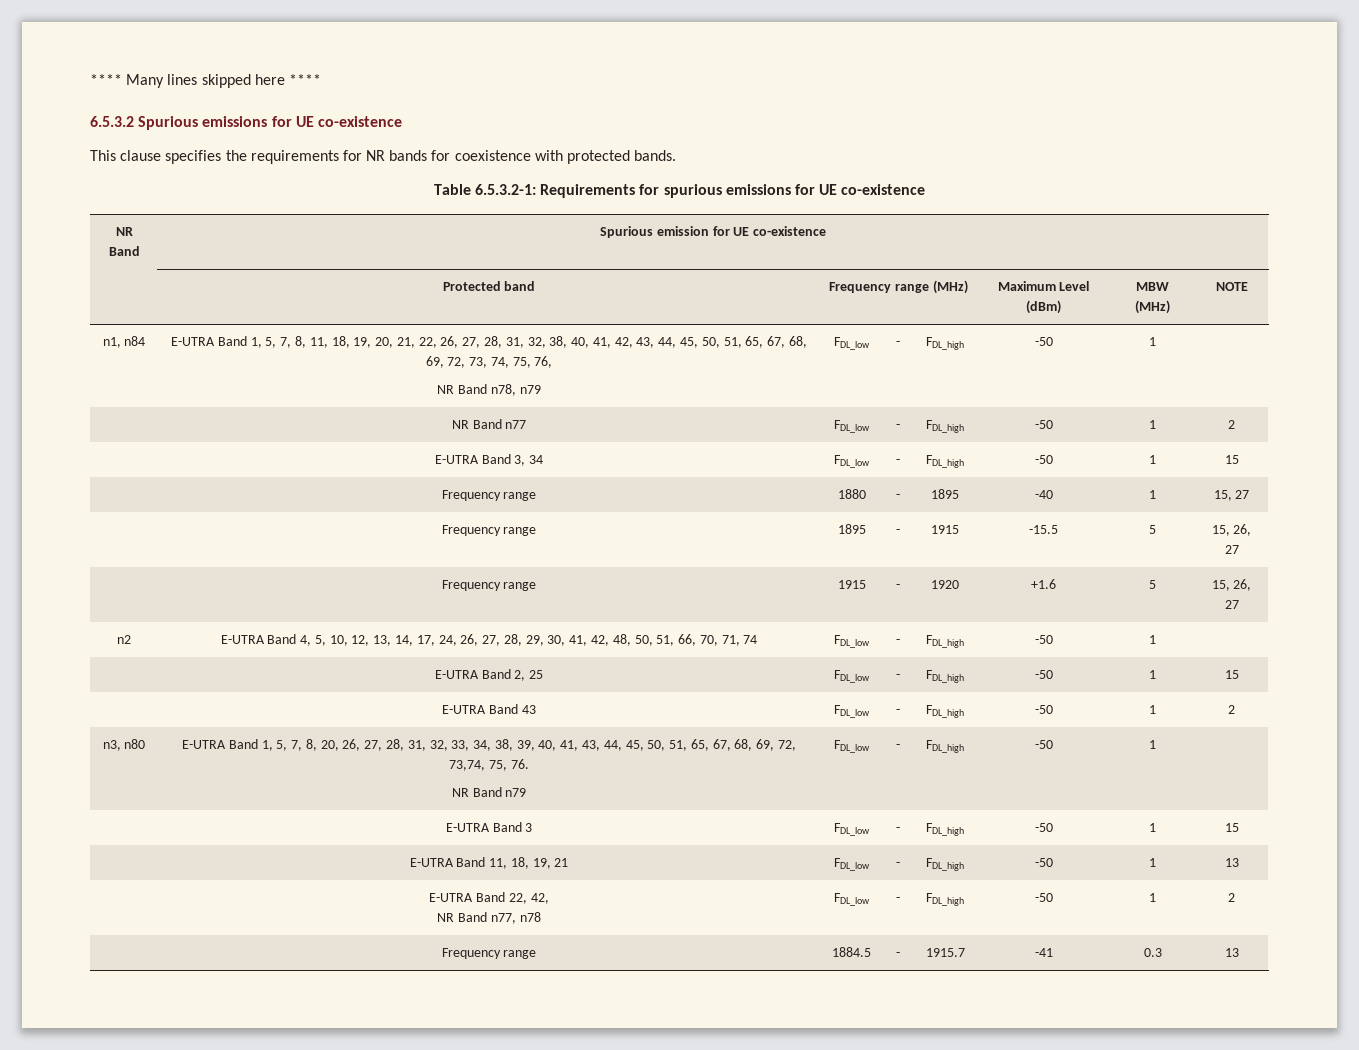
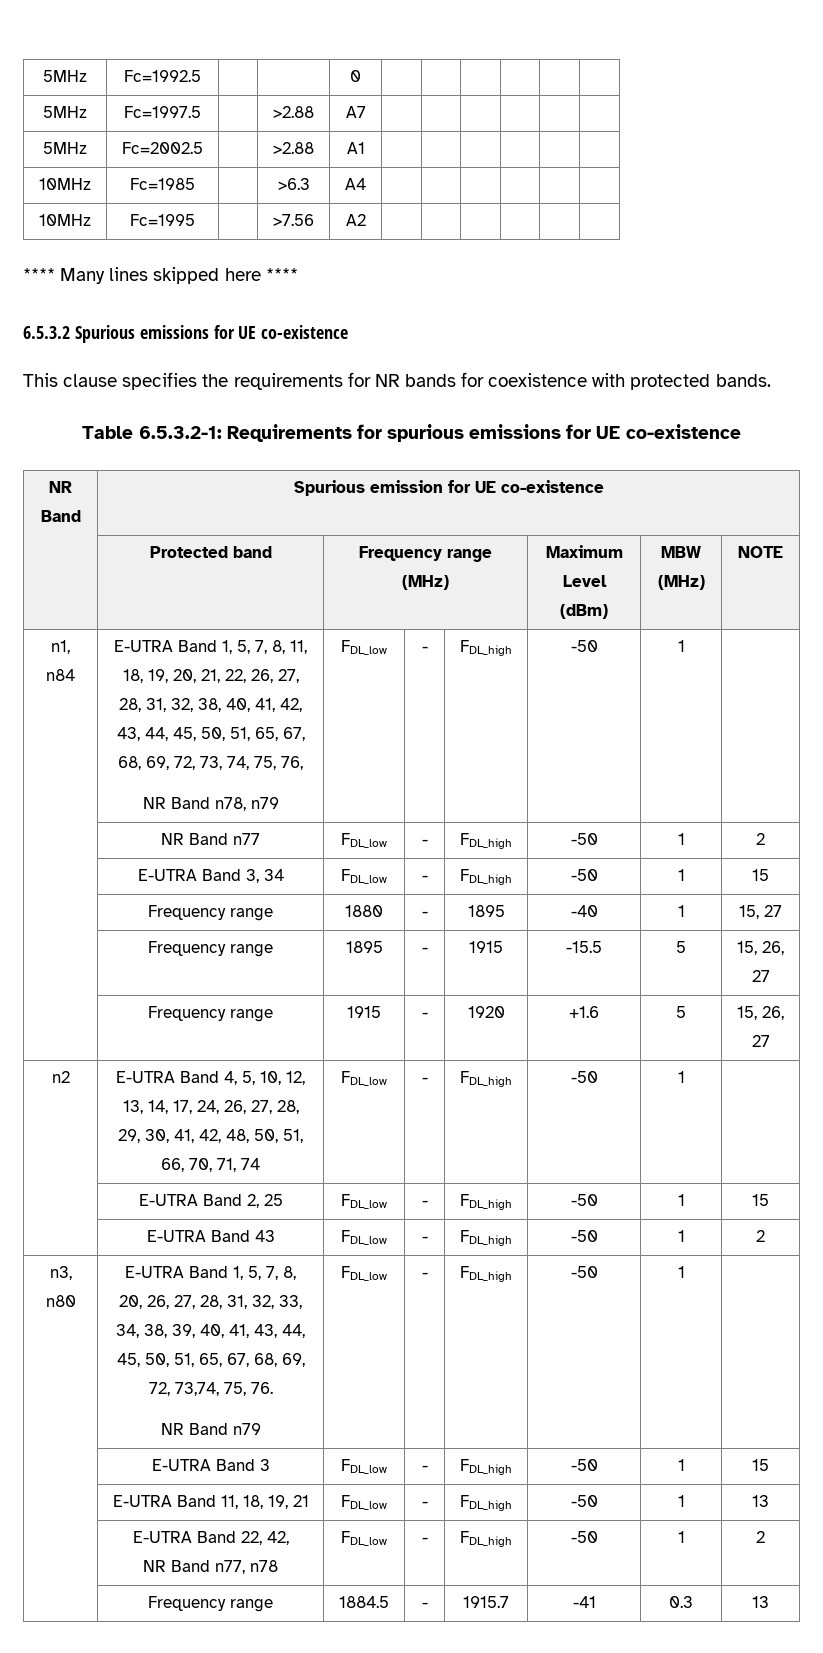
(90, 79) none -> [43,70,87,82] [124,70,201,82] [350,70,361,82] [43,106,87,118] [124,106,201,118] [273,106,314,118] [345,106,366,118] [43,142,87,154] [122,142,203,154] [273,142,314,154] [346,142,365,154] [39,178,91,190] [130,178,195,190] [277,178,310,190] [345,178,366,190] [39,214,91,226] [130,214,195,226] [273,214,314,226] [345,214,366,226] 5MHz | Fc=1992.5 | | | 0 | | | | | | // 5MHz | Fc=1997.5 | | >2.88 | A7 | | | | | | // 5MHz | Fc=2002.5 | | >2.88 | A1 | | | | | | // 10MHz | Fc=1985 | | >6.3 | A4 | | | | | | // 10MHz | Fc=1995 | | >7.56 | A2 | | | | | | //

